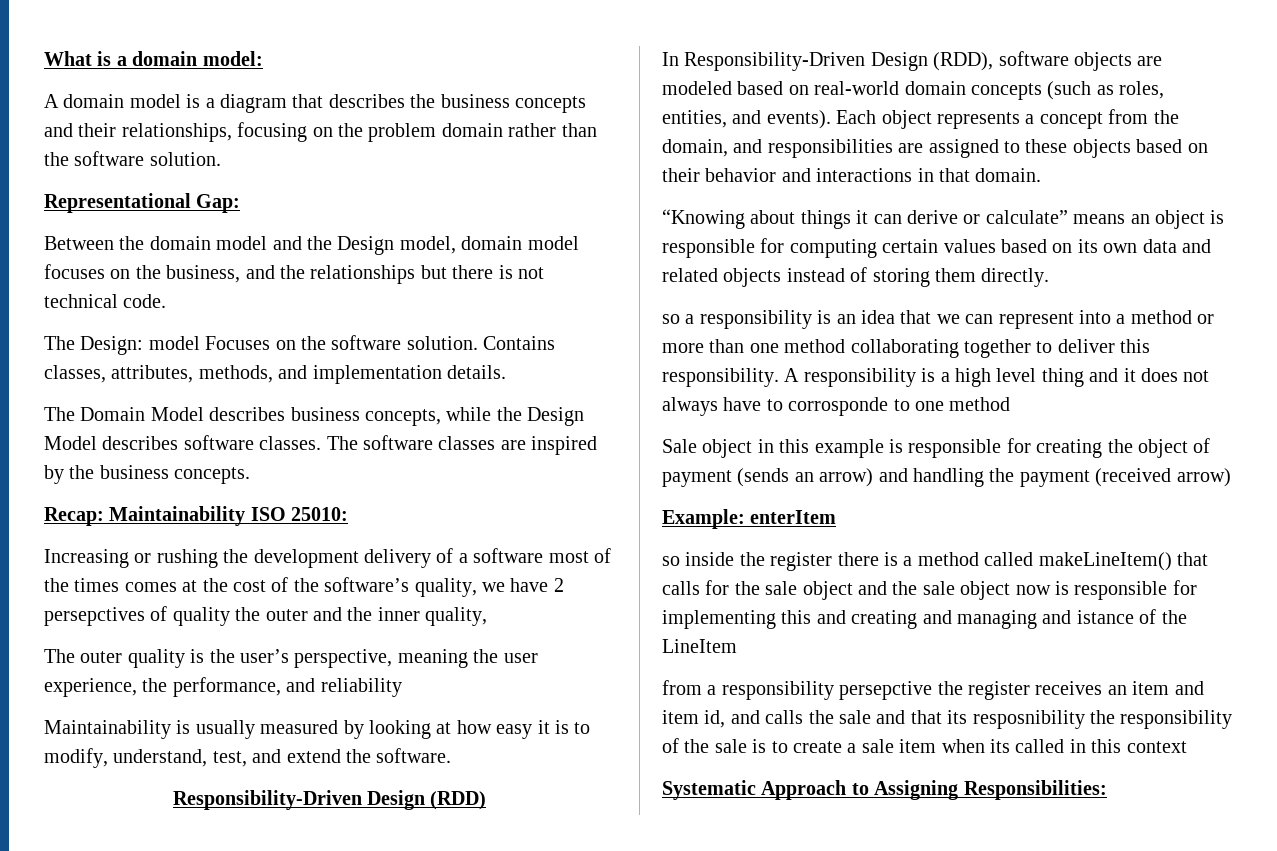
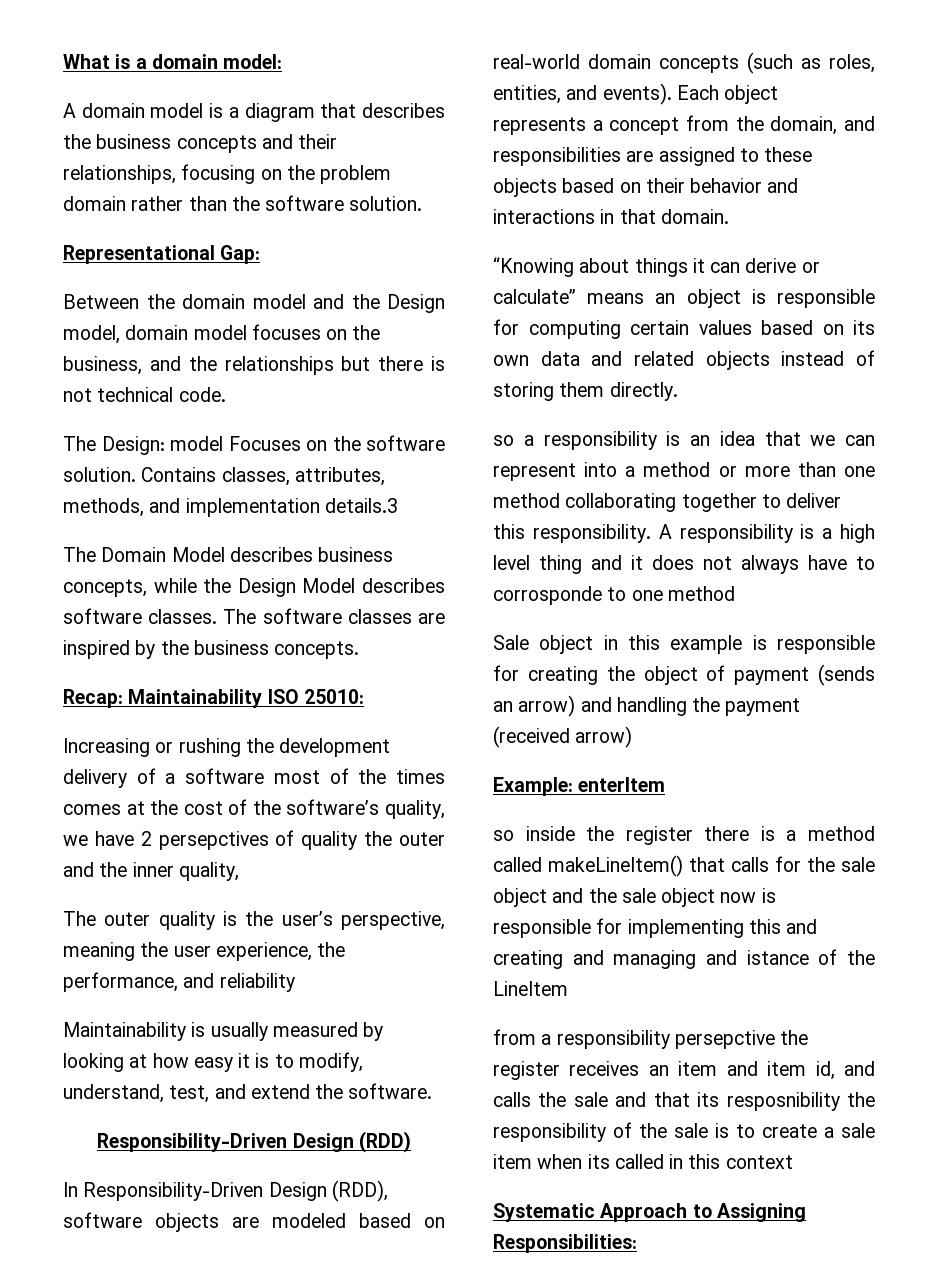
[447,365,506,379] details. -> [324,498,398,513] details.3

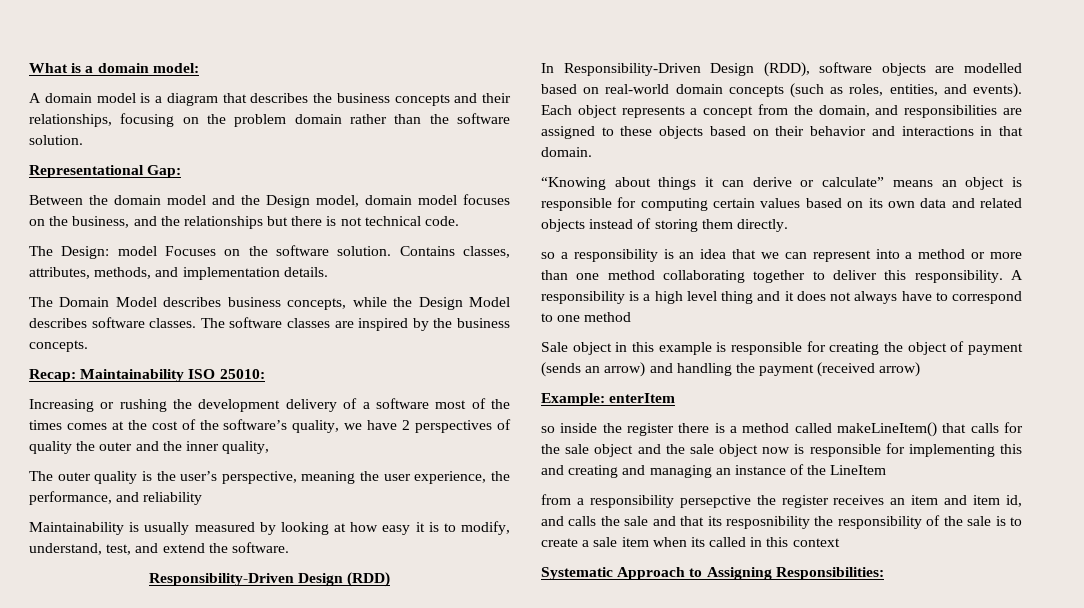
[324,498,398,513] details.3 -> [283,267,328,277] details.
[158,831,269,850] persepctives -> [415,420,493,433] perspectives
[272,1213,346,1228] modeled -> [963,63,1022,73] modelled
[493,586,602,605] corrosponde -> [952,291,1022,304] correspond
[706,950,809,965] and istance -> [715,465,786,475] an instance

